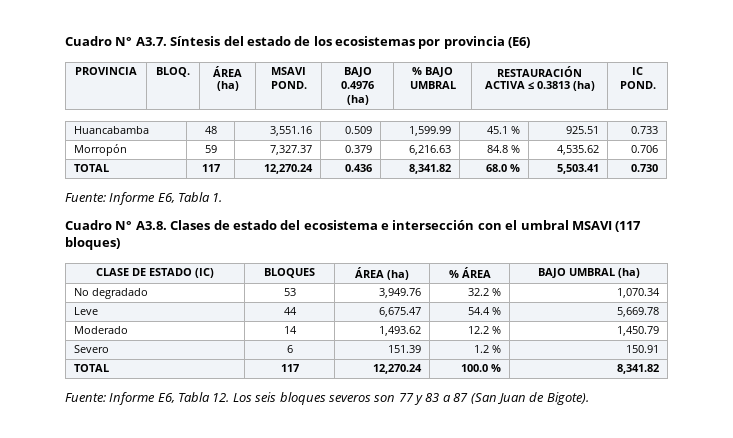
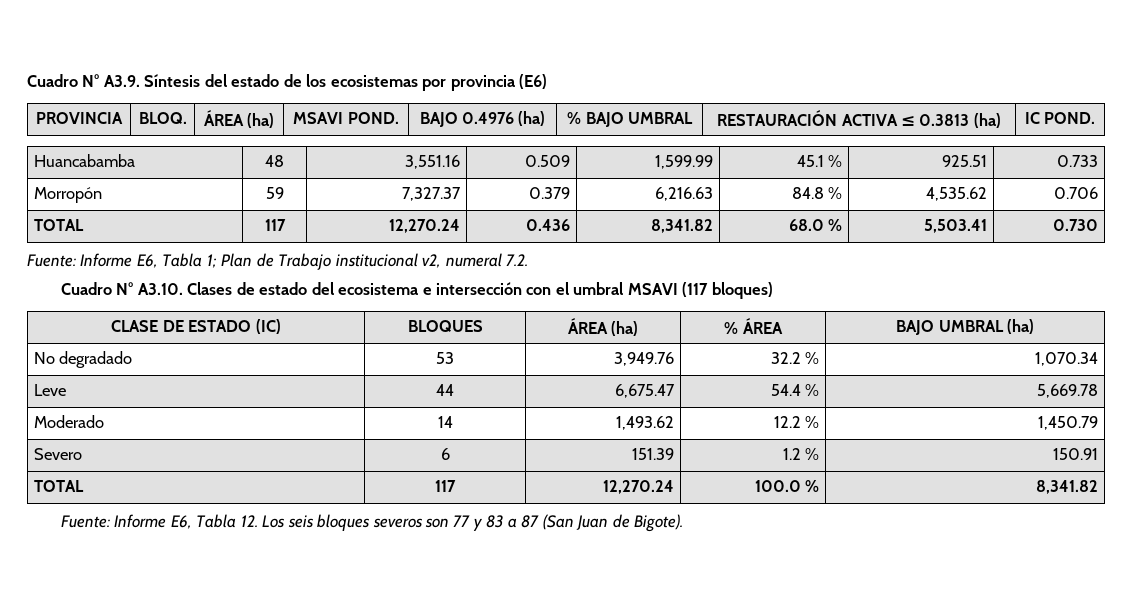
[65,36,167,46] Cuadro N° A3.7. -> [27,74,140,87] Cuadro N° A3.9.
[212,193,223,202] [65,220,167,230] 1. // Cuadro N° A3.8. -> [206,253,529,270] [60,282,183,295] 1; Plan de Trabajo institucional v2, numeral 7.2. // Cuadro N° A3.10.

